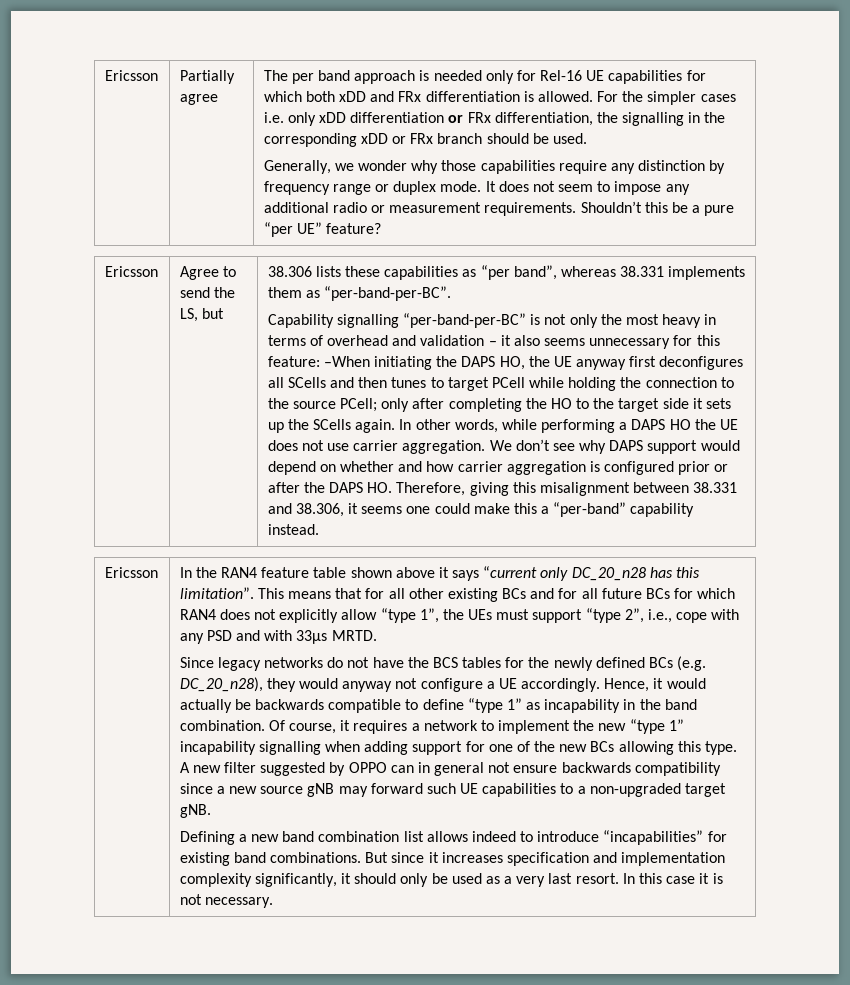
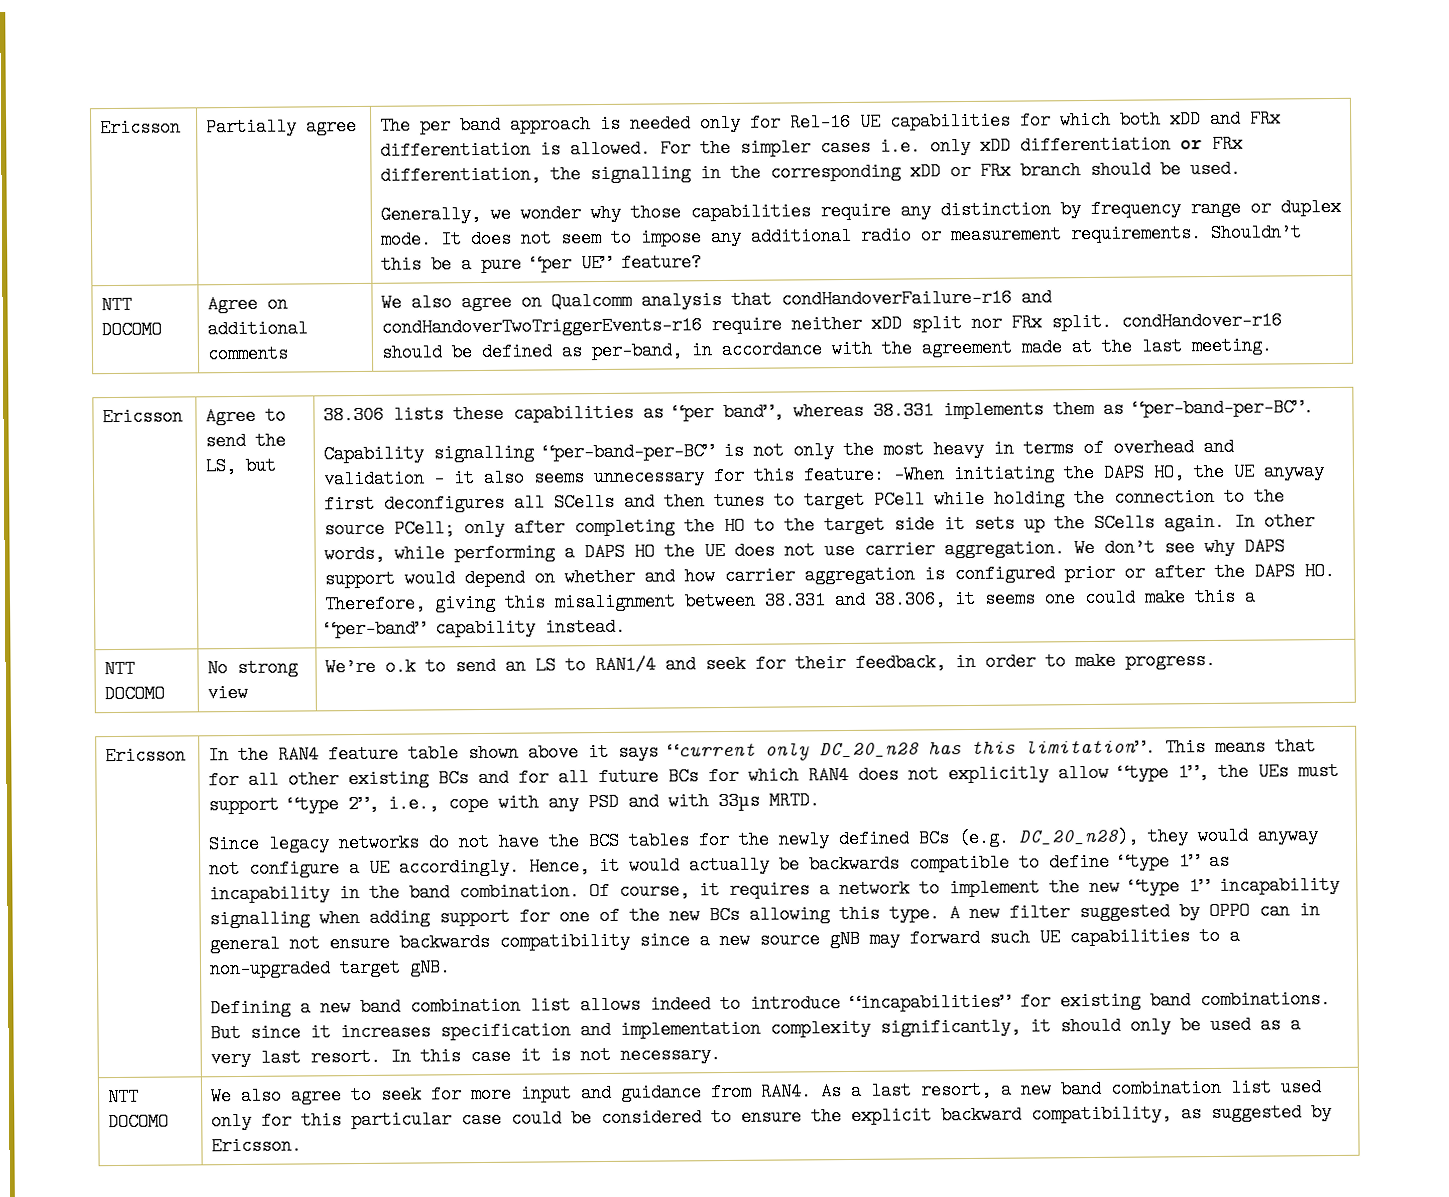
(381, 228) none -> [101,295,133,315] [101,320,163,340] [207,294,289,314] [207,319,309,339] [207,344,290,364] [381,288,1053,312] [381,311,1283,337] [381,336,1274,362] // NTT DOCOMO | Agree on additional comments | We also agree on Qualcomm analysis that condHandoverFailure-r16 and condHandoverTwoTriggerEvents-r16 require neither xDD split nor FRx split. condHandover-r16 should be defined as per-band, in accordance with the agreement made at the last meeting.
(319, 529) none -> [104,659,136,679] [104,684,166,704] [207,658,299,678] [207,683,249,703] [325,650,1217,677] // NTT DOCOMO | No strong view | We’re o.k to send an LS to RAN1/4 and seek for their feedback, in order to make progress.
(273, 902) none -> [107,1087,140,1107] [108,1112,170,1132] [210,1078,1323,1106] [211,1103,1333,1131] [211,1136,303,1156] // NTT DOCOMO | We also agree to seek for more input and guidance from RAN4. As a last resort, a new band combination list used only for this particular case could be considered to ensure the explicit backward compatibility, as suggested by Ericsson.

